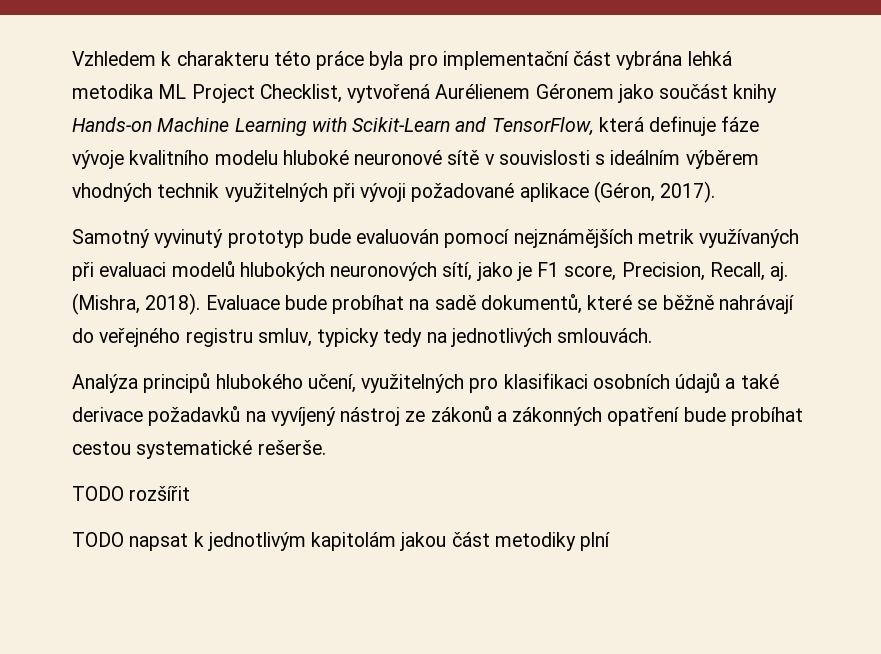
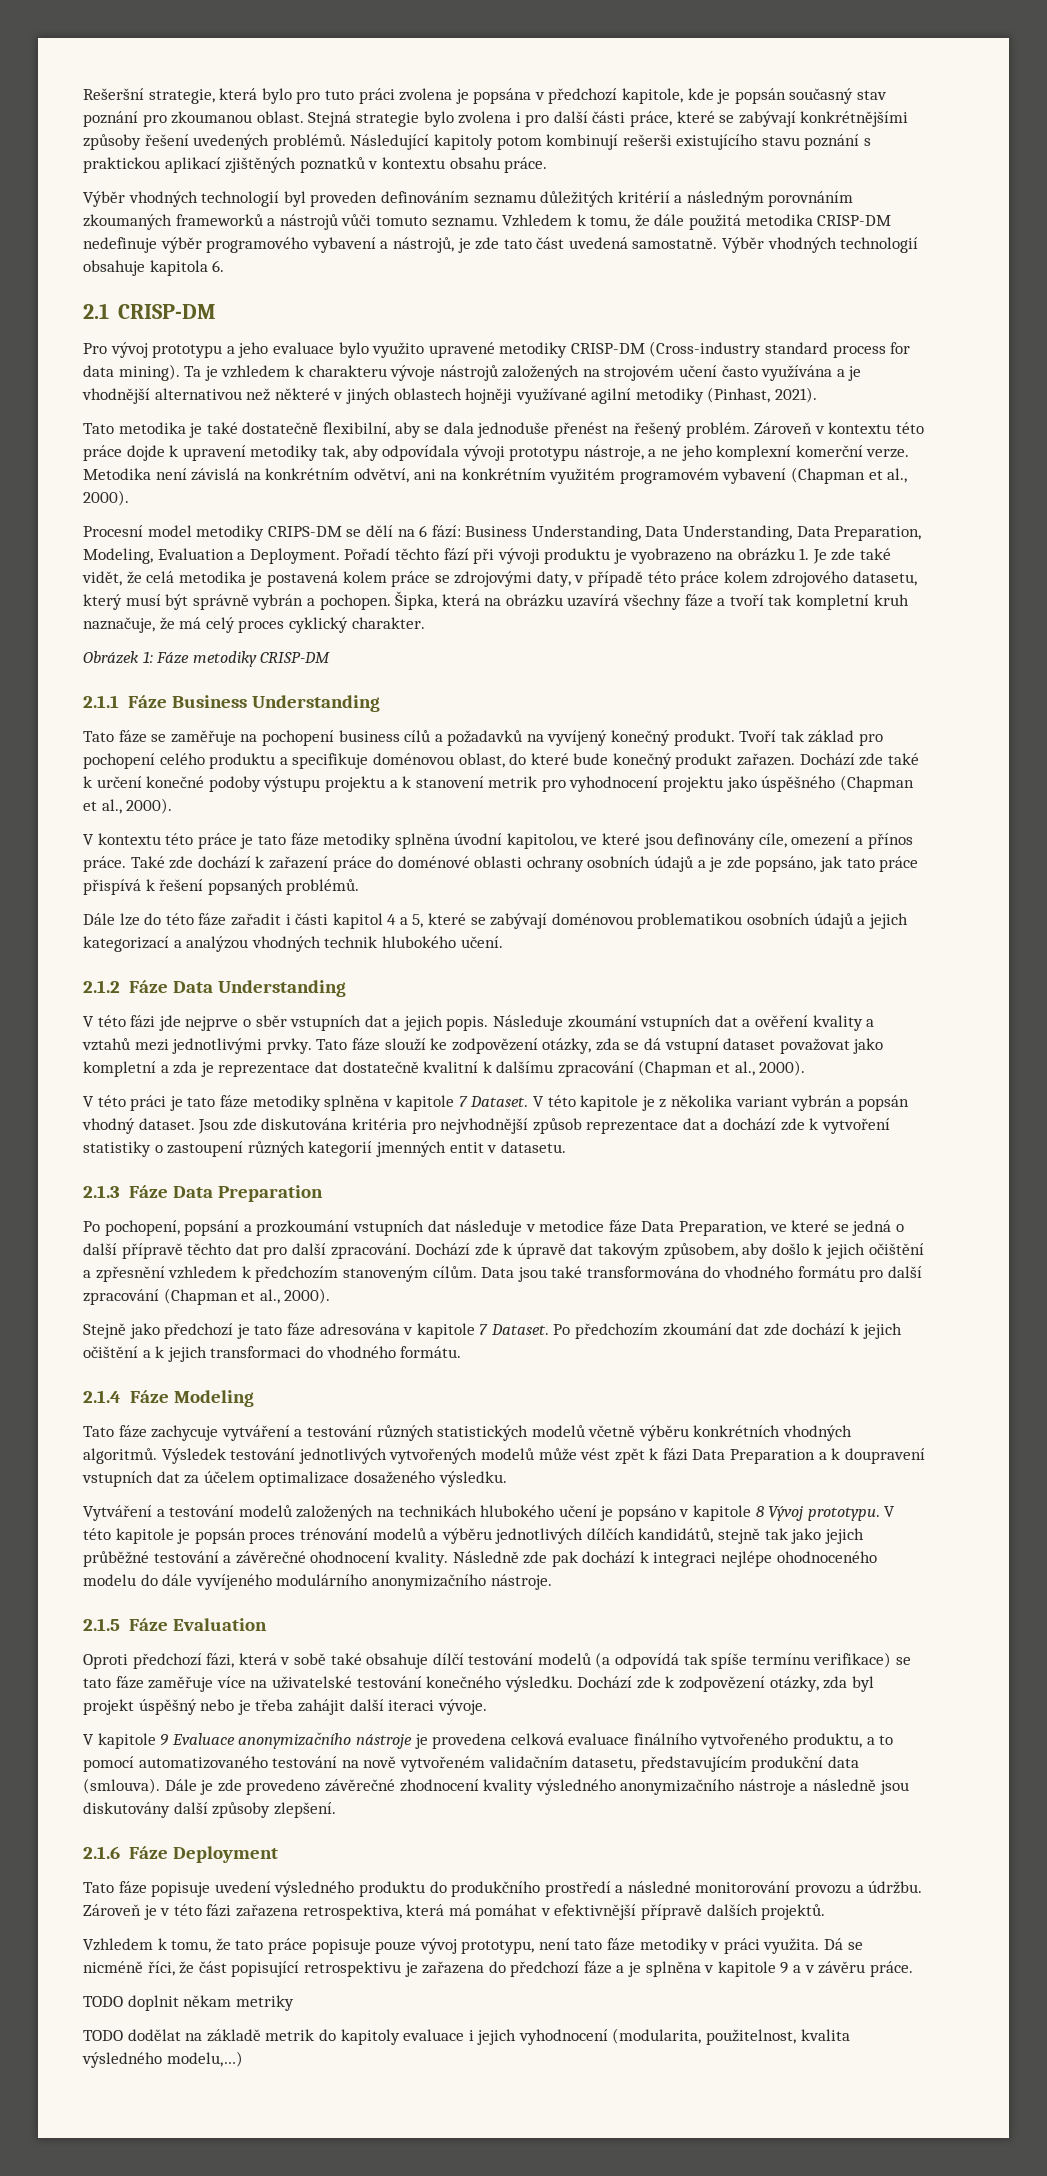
[72,51,732,70] [72,84,778,103] [72,116,760,136] [72,150,759,169] [72,181,716,203] [72,229,800,248] [72,261,789,281] [72,293,794,315] [72,328,653,347] [72,373,779,393] [72,406,803,426] [72,440,326,459] [72,486,191,501] [72,532,611,551] Vzhledem k charakteru této práce byla pro implementační část vybrána lehká metodika ML Project Checklist, vytvořená Aurélienem Géronem jako součást knihy Hands-on Machine Learning with Scikit-Learn and TensorFlow, která definuje fáze vývoje kvalitního modelu hluboké neuronové sítě v souvislosti s ideálním výběrem vhodných technik využitelných při vývoji požadované aplikace (Géron, 2017). // Samotný vyvinutý prototyp bude evaluován pomocí nejznámějších metrik využívaných při evaluaci modelů hlubokých neuronových sítí, jako je F1 score, Precision, Recall, aj. (Mishra, 2018). Evaluace bude probíhat na sadě dokumentů, které se běžně nahrávají do veřejného registru smluv, typicky tedy na jednotlivých smlouvách. // Analýza principů hlubokého učení, využitelných pro klasifikaci osobních údajů a také derivace požadavků na vyvíjený nástroj ze zákonů a zákonných opatření bude probíhat cestou systematické rešerše. // TODO rozšířit // TODO napsat k jednotlivým kapitolám jakou část metodiky plní -> [83,88,888,104] [83,111,909,127] [83,134,872,150] [83,157,548,173] [83,191,854,207] [83,214,892,230] [83,237,919,253] [83,260,225,276] [83,303,216,319] [83,341,911,358] [83,364,862,381] [82,387,818,404] [83,422,925,438] [83,445,910,461] [83,467,908,484] [83,490,129,506] [83,525,922,541] [83,548,892,564] [82,571,918,587] [83,591,909,610] [83,617,425,633] [83,651,331,667] [83,695,380,712] [83,730,884,746] [83,753,919,769] [83,775,914,792] [83,798,173,814] [83,833,913,849] [83,856,919,872] [83,879,360,895] [83,913,908,929] [83,936,503,952] [83,980,346,997] [83,1015,875,1031] [82,1038,884,1054] [83,1060,806,1077] [83,1095,910,1111] [82,1118,890,1134] [83,1141,566,1157] [83,1185,323,1202] [83,1220,905,1236] [83,1243,924,1259] [83,1266,922,1282] [83,1288,331,1305] [83,1323,902,1339] [83,1346,462,1362] [83,1390,254,1407] [83,1425,853,1441] [83,1448,925,1464] [82,1471,507,1487] [83,1505,896,1521] [83,1528,864,1544] [83,1551,877,1567] [83,1574,552,1590] [83,1618,267,1631] [83,1652,912,1669] [83,1676,874,1692] [83,1699,487,1715] [83,1732,894,1749] [83,1756,859,1772] [83,1778,909,1795] [83,1802,336,1818] [83,1846,278,1863] [83,1881,923,1897] [83,1904,826,1920] [83,1938,863,1954] [83,1961,913,1977] [83,1995,294,2011] [83,2028,850,2045] [82,2051,243,2068] Rešeršní strategie, která bylo pro tuto práci zvolena je popsána v předchozí kapitole, kde je popsán současný stav poznání pro zkoumanou oblast. Stejná strategie bylo zvolena i pro další části práce, které se zabývají konkrétnějšími způsoby řešení uvedených problémů. Následující kapitoly potom kombinují rešerši existujícího stavu poznání s praktickou aplikací zjištěných poznatků v kontextu obsahu práce. // Výběr vhodných technologií byl proveden definováním seznamu důležitých kritérií a následným porovnáním zkoumaných frameworků a nástrojů vůči tomuto seznamu. Vzhledem k tomu, že dále použitá metodika CRISP-DM nedefinuje výběr programového vybavení a nástrojů, je zde tato část uvedená samostatně. Výběr vhodných technologií obsahuje kapitola 6. // 2.1 CRISP-DM // Pro vývoj prototypu a jeho evaluace bylo využito upravené metodiky CRISP-DM (Cross-industry standard process for data mining). Ta je vzhledem k charakteru vývoje nástrojů založených na strojovém učení často využívána a je vhodnější alternativou než některé v jiných oblastech hojněji využívané agilní metodiky (Pinhast, 2021). // Tato metodika je také dostatečně flexibilní, aby se dala jednoduše přenést na řešený problém. Zároveň v kontextu této práce dojde k upravení metodiky tak, aby odpovídala vývoji prototypu nástroje, a ne jeho komplexní komerční verze. Metodika není závislá na konkrétním odvětví, ani na konkrétním využitém programovém vybavení (Chapman et al., 2000). // Procesní model metodiky CRIPS-DM se dělí na 6 fází: Business Understanding, Data Understanding, Data Preparation, Modeling, Evaluation a Deployment. Pořadí těchto fází při vývoji produktu je vyobrazeno na obrázku 1. Je zde také vidět, že celá metodika je postavená kolem práce se zdrojovými daty, v případě této práce kolem zdrojového datasetu, který musí být správně vybrán a pochopen. Šipka, která na obrázku uzavírá všechny fáze a tvoří tak kompletní kruh naznačuje, že má celý proces cyklický charakter. // Obrázek 1: Fáze metodiky CRISP-DM // 2.1.1 Fáze Business Understanding // Tato fáze se zaměřuje na pochopení business cílů a požadavků na vyvíjený konečný produkt. Tvoří tak základ pro pochopení celého produktu a specifikuje doménovou oblast, do které bude konečný produkt zařazen. Dochází zde také k určení konečné podoby výstupu projektu a k stanovení metrik pro vyhodnocení projektu jako úspěšného (Chapman et al., 2000). // V kontextu této práce je tato fáze metodiky splněna úvodní kapitolou, ve které jsou definovány cíle, omezení a přínos práce. Také zde dochází k zařazení práce do doménové oblasti ochrany osobních údajů a je zde popsáno, jak tato práce přispívá k řešení popsaných problémů. // Dále lze do této fáze zařadit i části kapitol 4 a 5, které se zabývají doménovou problematikou osobních údajů a jejich kategorizací a analýzou vhodných technik hlubokého učení. // 2.1.2 Fáze Data Understanding // V této fázi jde nejprve o sběr vstupních dat a jejich popis. Následuje zkoumání vstupních dat a ověření kvality a vztahů mezi jednotlivými prvky. Tato fáze slouží ke zodpovězení otázky, zda se dá vstupní dataset považovat jako kompletní a zda je reprezentace dat dostatečně kvalitní k dalšímu zpracování (Chapman et al., 2000). // V této práci je tato fáze metodiky splněna v kapitole 7 Dataset. V této kapitole je z několika variant vybrán a popsán vhodný dataset. Jsou zde diskutována kritéria pro nejvhodnější způsob reprezentace dat a dochází zde k vytvoření statistiky o zastoupení různých kategorií jmenných entit v datasetu. // 2.1.3 Fáze Data Preparation // Po pochopení, popsání a prozkoumání vstupních dat následuje v metodice fáze Data Preparation, ve které se jedná o další přípravě těchto dat pro další zpracování. Dochází zde k úpravě dat takovým způsobem, aby došlo k jejich očištění a zpřesnění vzhledem k předchozím stanoveným cílům. Data jsou také transformována do vhodného formátu pro další zpracování (Chapman et al., 2000). // Stejně jako předchozí je tato fáze adresována v kapitole 7 Dataset. Po předchozím zkoumání dat zde dochází k jejich očištění a k jejich transformaci do vhodného formátu. // 2.1.4 Fáze Modeling // Tato fáze zachycuje vytváření a testování různých statistických modelů včetně výběru konkrétních vhodných algoritmů. Výsledek testování jednotlivých vytvořených modelů může vést zpět k fázi Data Preparation a k doupravení vstupních dat za účelem optimalizace dosaženého výsledku. // Vytváření a testování modelů založených na technikách hlubokého učení je popsáno v kapitole 8 Vývoj prototypu. V této kapitole je popsán proces trénování modelů a výběru jednotlivých dílčích kandidátů, stejně tak jako jejich průběžné testování a závěrečné ohodnocení kvality. Následně zde pak dochází k integraci nejlépe ohodnoceného modelu do dále vyvíjeného modulárního anonymizačního nástroje. // 2.1.5 Fáze Evaluation // Oproti předchozí fázi, která v sobě také obsahuje dílčí testování modelů (a odpovídá tak spíše termínu verifikace) se tato fáze zaměřuje více na uživatelské testování konečného výsledku. Dochází zde k zodpovězení otázky, zda byl projekt úspěšný nebo je třeba zahájit další iteraci vývoje. // V kapitole 9 Evaluace anonymizačního nástroje je provedena celková evaluace finálního vytvořeného produktu, a to pomocí automatizovaného testování na nově vytvořeném validačním datasetu, představujícím produkční data (smlouva). Dále je zde provedeno závěrečné zhodnocení kvality výsledného anonymizačního nástroje a následně jsou diskutovány další způsoby zlepšení. // 2.1.6 Fáze Deployment // Tato fáze popisuje uvedení výsledného produktu do produkčního prostředí a následné monitorování provozu a údržbu. Zároveň je v této fázi zařazena retrospektiva, která má pomáhat v efektivnější přípravě dalších projektů. // Vzhledem k tomu, že tato práce popisuje pouze vývoj prototypu, není tato fáze metodiky v práci využita. Dá se nicméně říci, že část popisující retrospektivu je zařazena do předchozí fáze a je splněna v kapitole 9 a v závěru práce. // TODO doplnit někam metriky // TODO dodělat na základě metrik do kapitoly evaluace i jejich vyhodnocení (modularita, použitelnost, kvalita výsledného modelu,…)

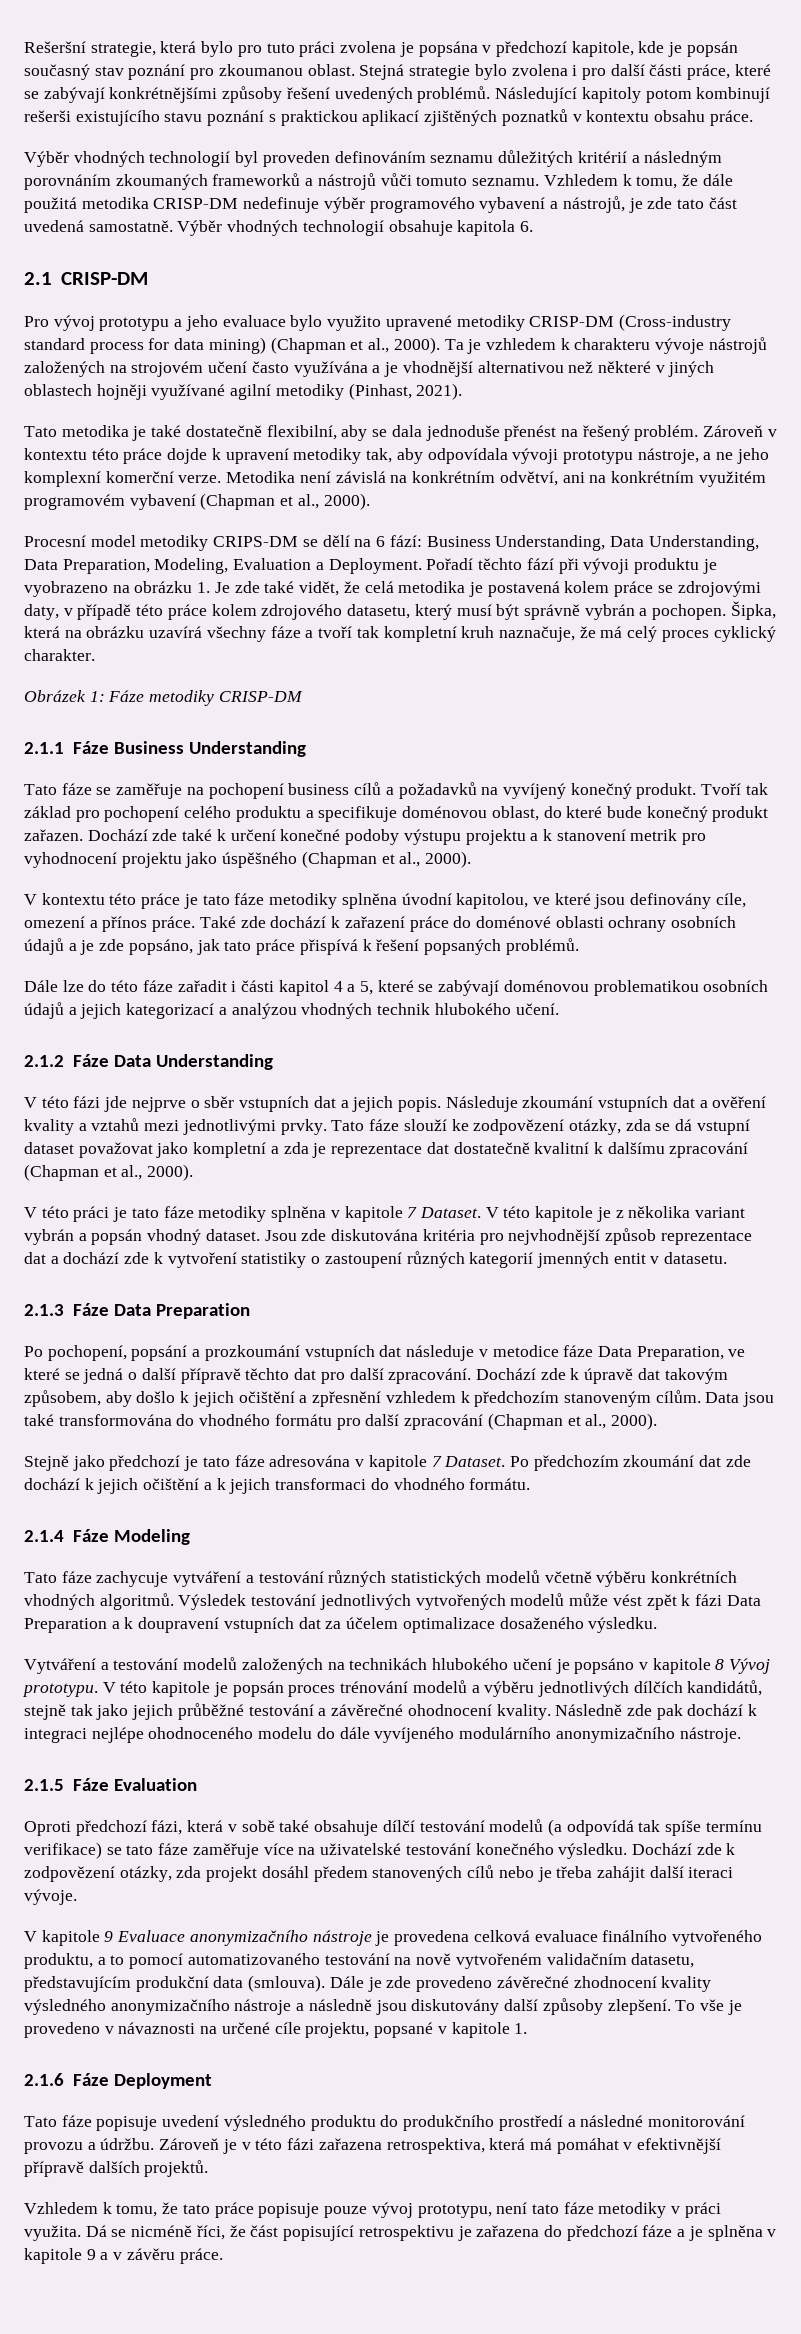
[118,364,180,381] mining). -> [208,337,440,354] mining) (Chapman et al., 2000).
[851,1676,874,1692] [83,1699,197,1715] byl projekt úspěšný -> [206,1865,495,1882] projekt dosáhl předem stanovených cílů
(336, 1810) none -> [675,1999,742,2015] [24,2022,528,2038] To vše je provedeno v návaznosti na určené cíle projektu, popsané v kapitole 1.
[83,1995,294,2011] [83,2028,850,2045] [82,2051,243,2068] // TODO doplnit někam metriky // TODO dodělat na základě metrik do kapitoly evaluace i jejich vyhodnocení (modularita, použitelnost, kvalita výsledného modelu,…) -> (223, 2256) none

